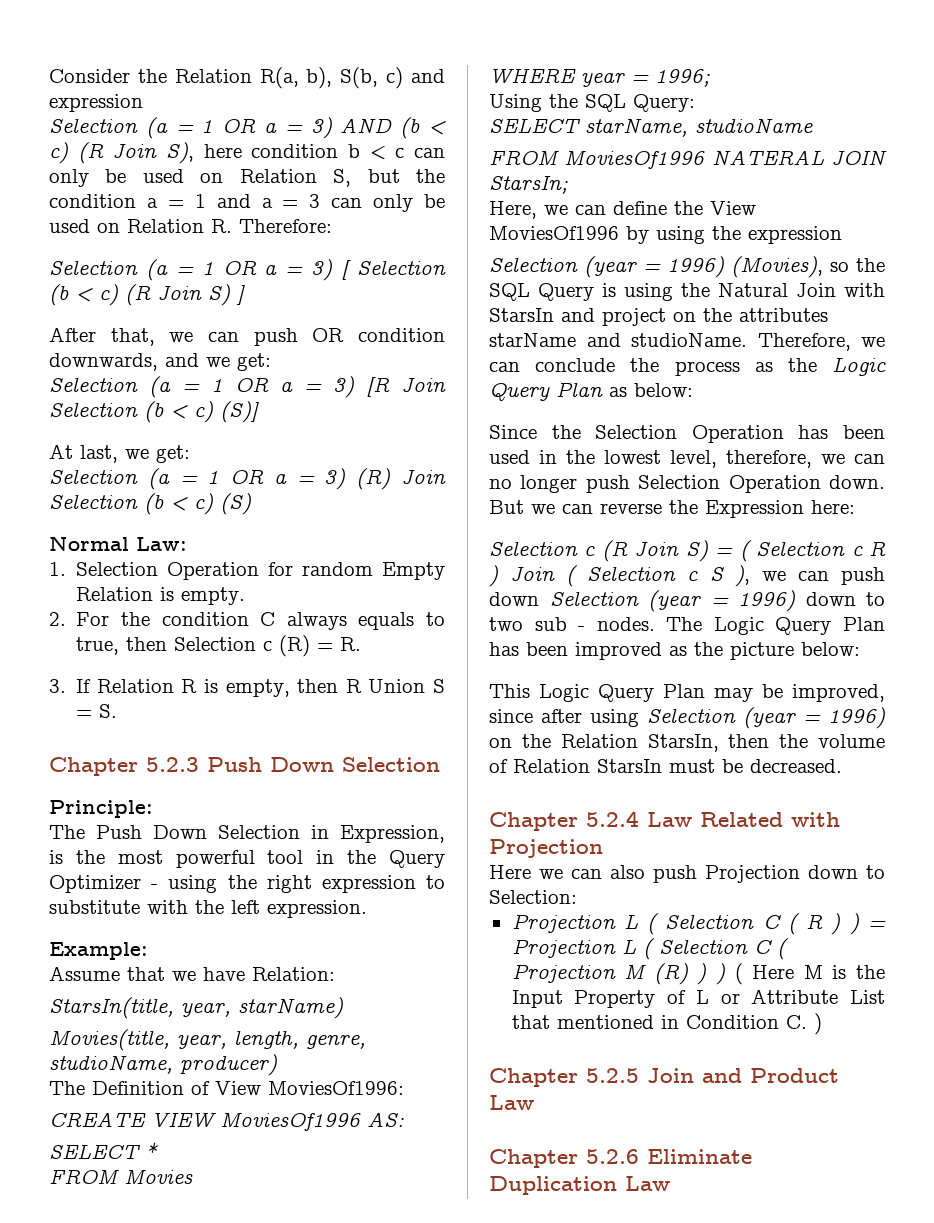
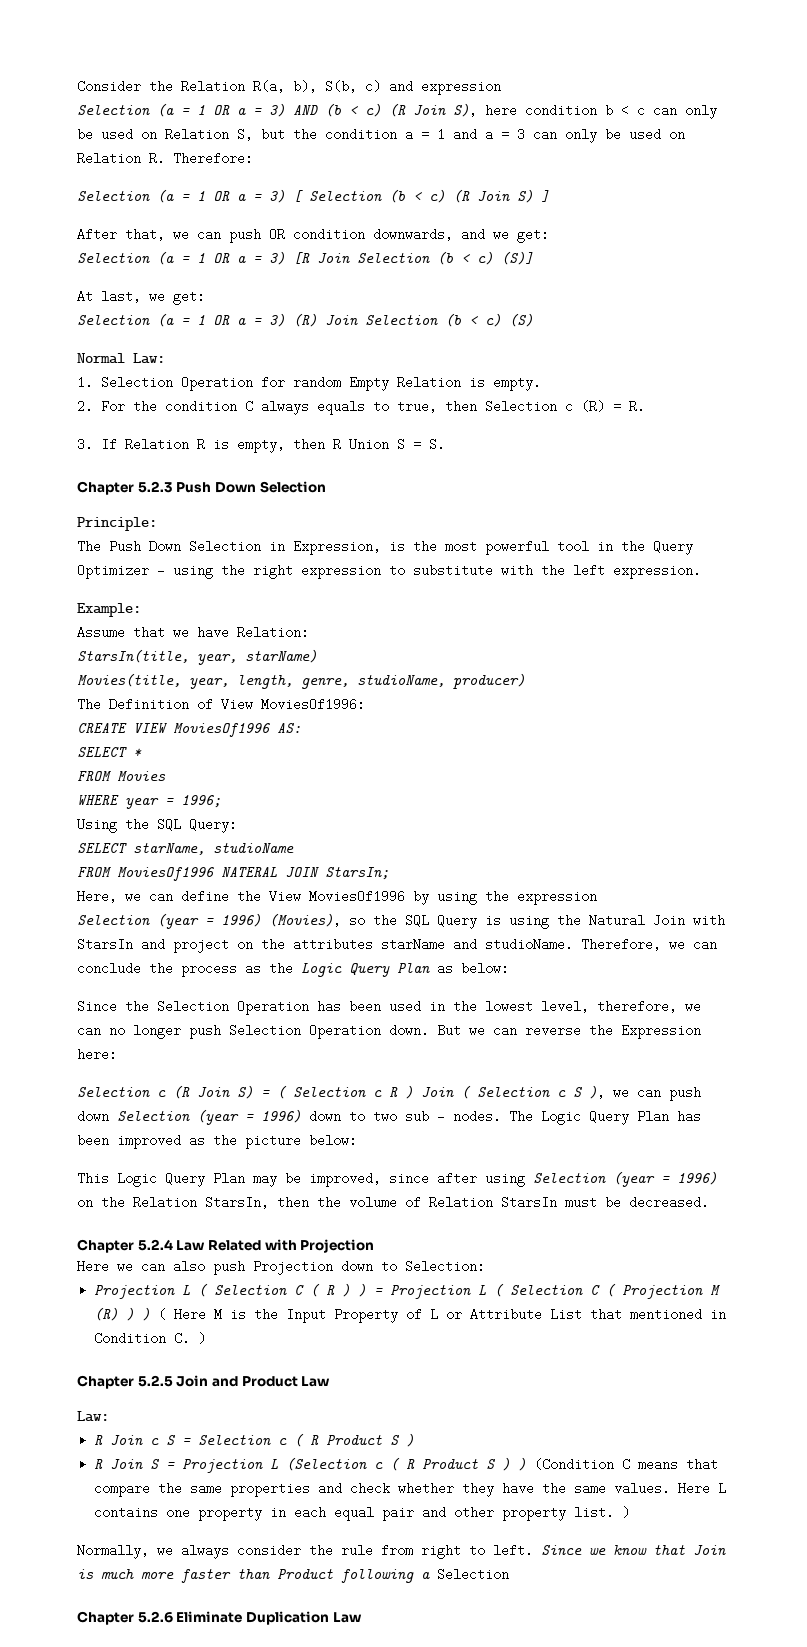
(534, 1102) none -> [77,1411,109,1422] [94,1433,415,1447] [94,1457,719,1473] [94,1482,727,1497] [94,1506,631,1521] [77,1544,726,1559] [77,1568,509,1583] // Law: // R Join c S = Selection c ( R Product S ) // R Join S = Projection L (Selection c ( R Product S ) ) (Condition C means that compare the same properties and check whether they have the same values. Here L contains one property in each equal pair and other property list. ) // Normally, we always consider the rule from right to left. Since we know that Join is much more faster than Product following a Selection

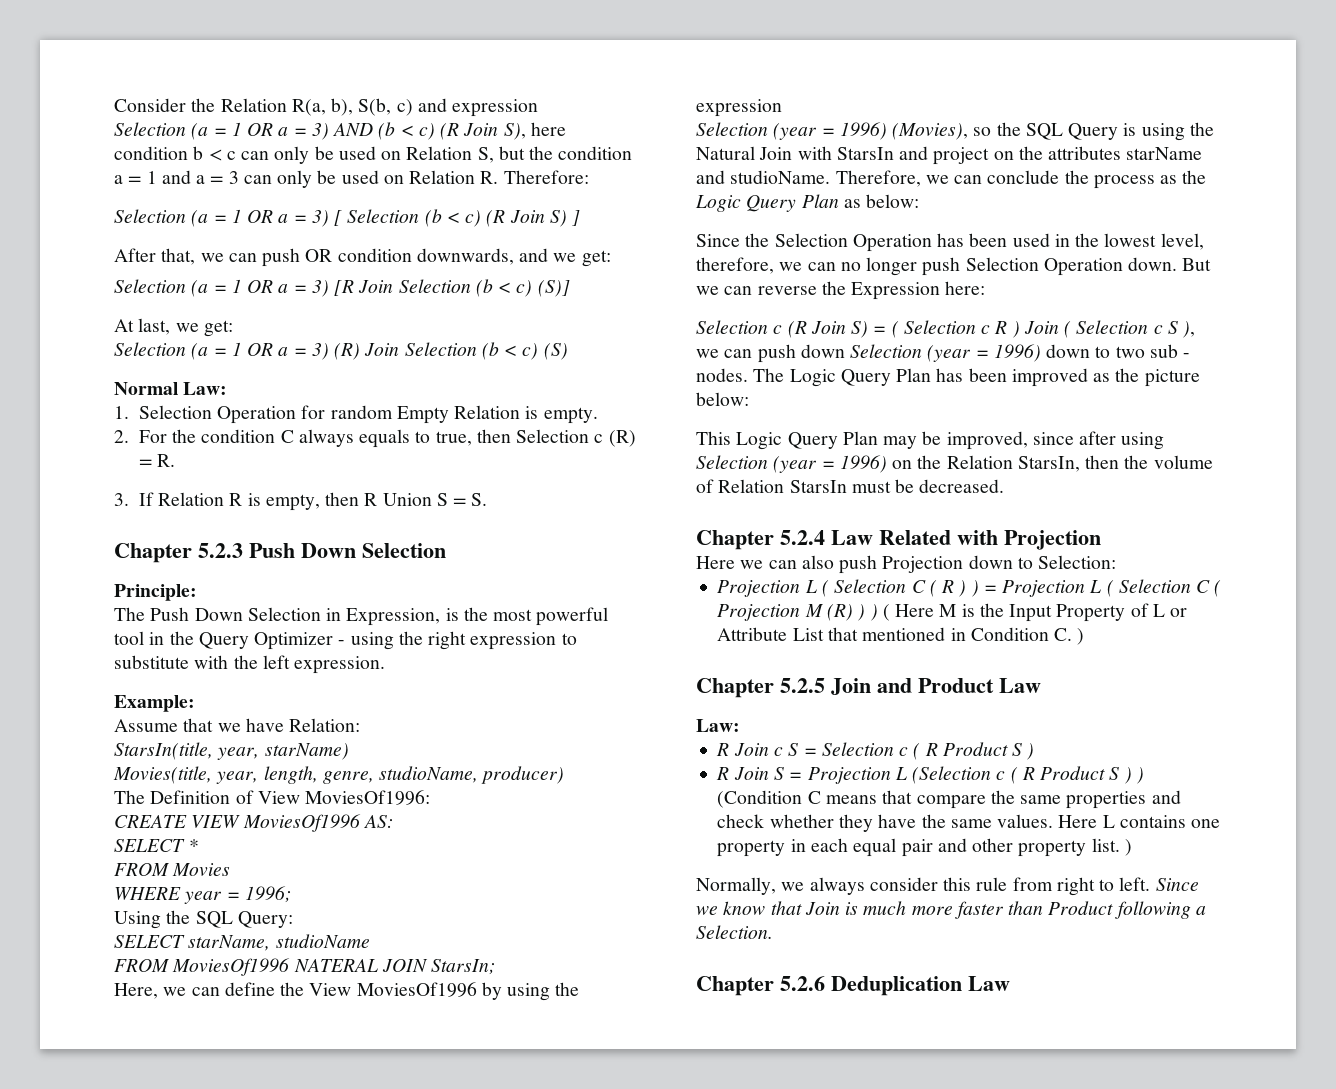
[309,1544,333,1557] the -> [943,877,972,891] this
[437,1568,509,1581] Selection -> [696,925,773,939] Selection.
[176,1611,329,1625] Eliminate Duplication -> [831,976,962,996] Deduplication

